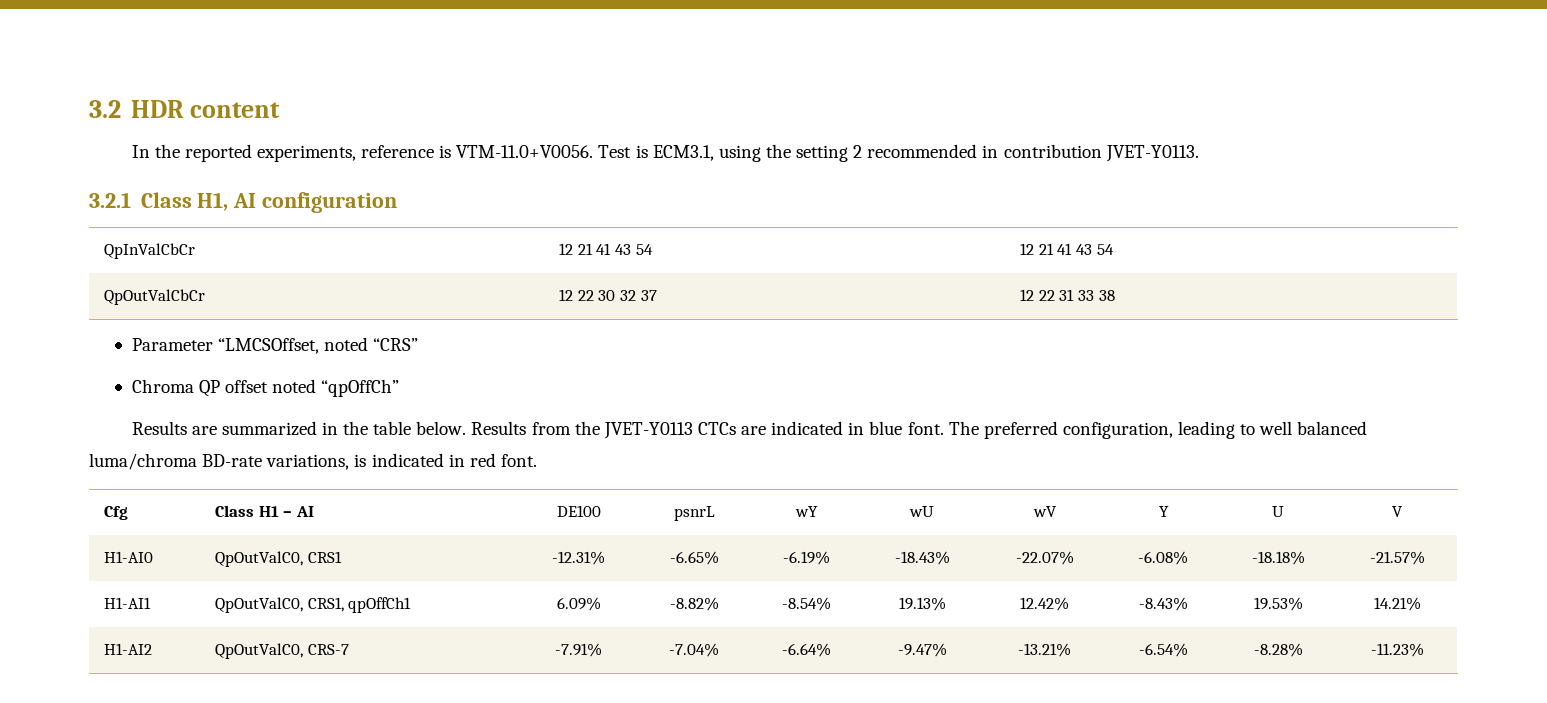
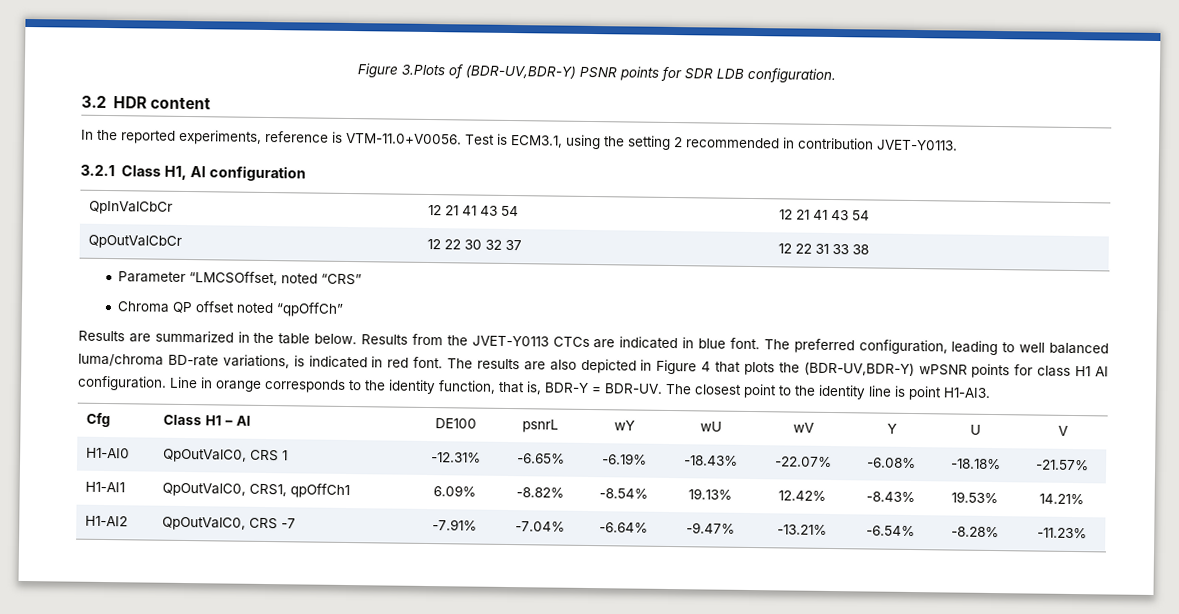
(89, 109) none -> [357,63,836,84] Figure 3.Plots of (BDR-UV,BDR-Y) PSNR points for SDR LDB configuration. //
(537, 460) none -> [447,358,1109,379] [77,375,991,401] The results are also depicted in Figure 4 that plots the (BDR-UV,BDR-Y) wPSNR points for class H1 AI configuration. Line in orange corresponds to the identity function, that is, BDR-Y = BDR-UV. The closest point to the identity line is point H1-AI3.
[307,551,342,563] CRS1 -> [250,449,289,462] CRS 1
[307,644,349,655] CRS-7 -> [249,517,297,530] CRS -7

